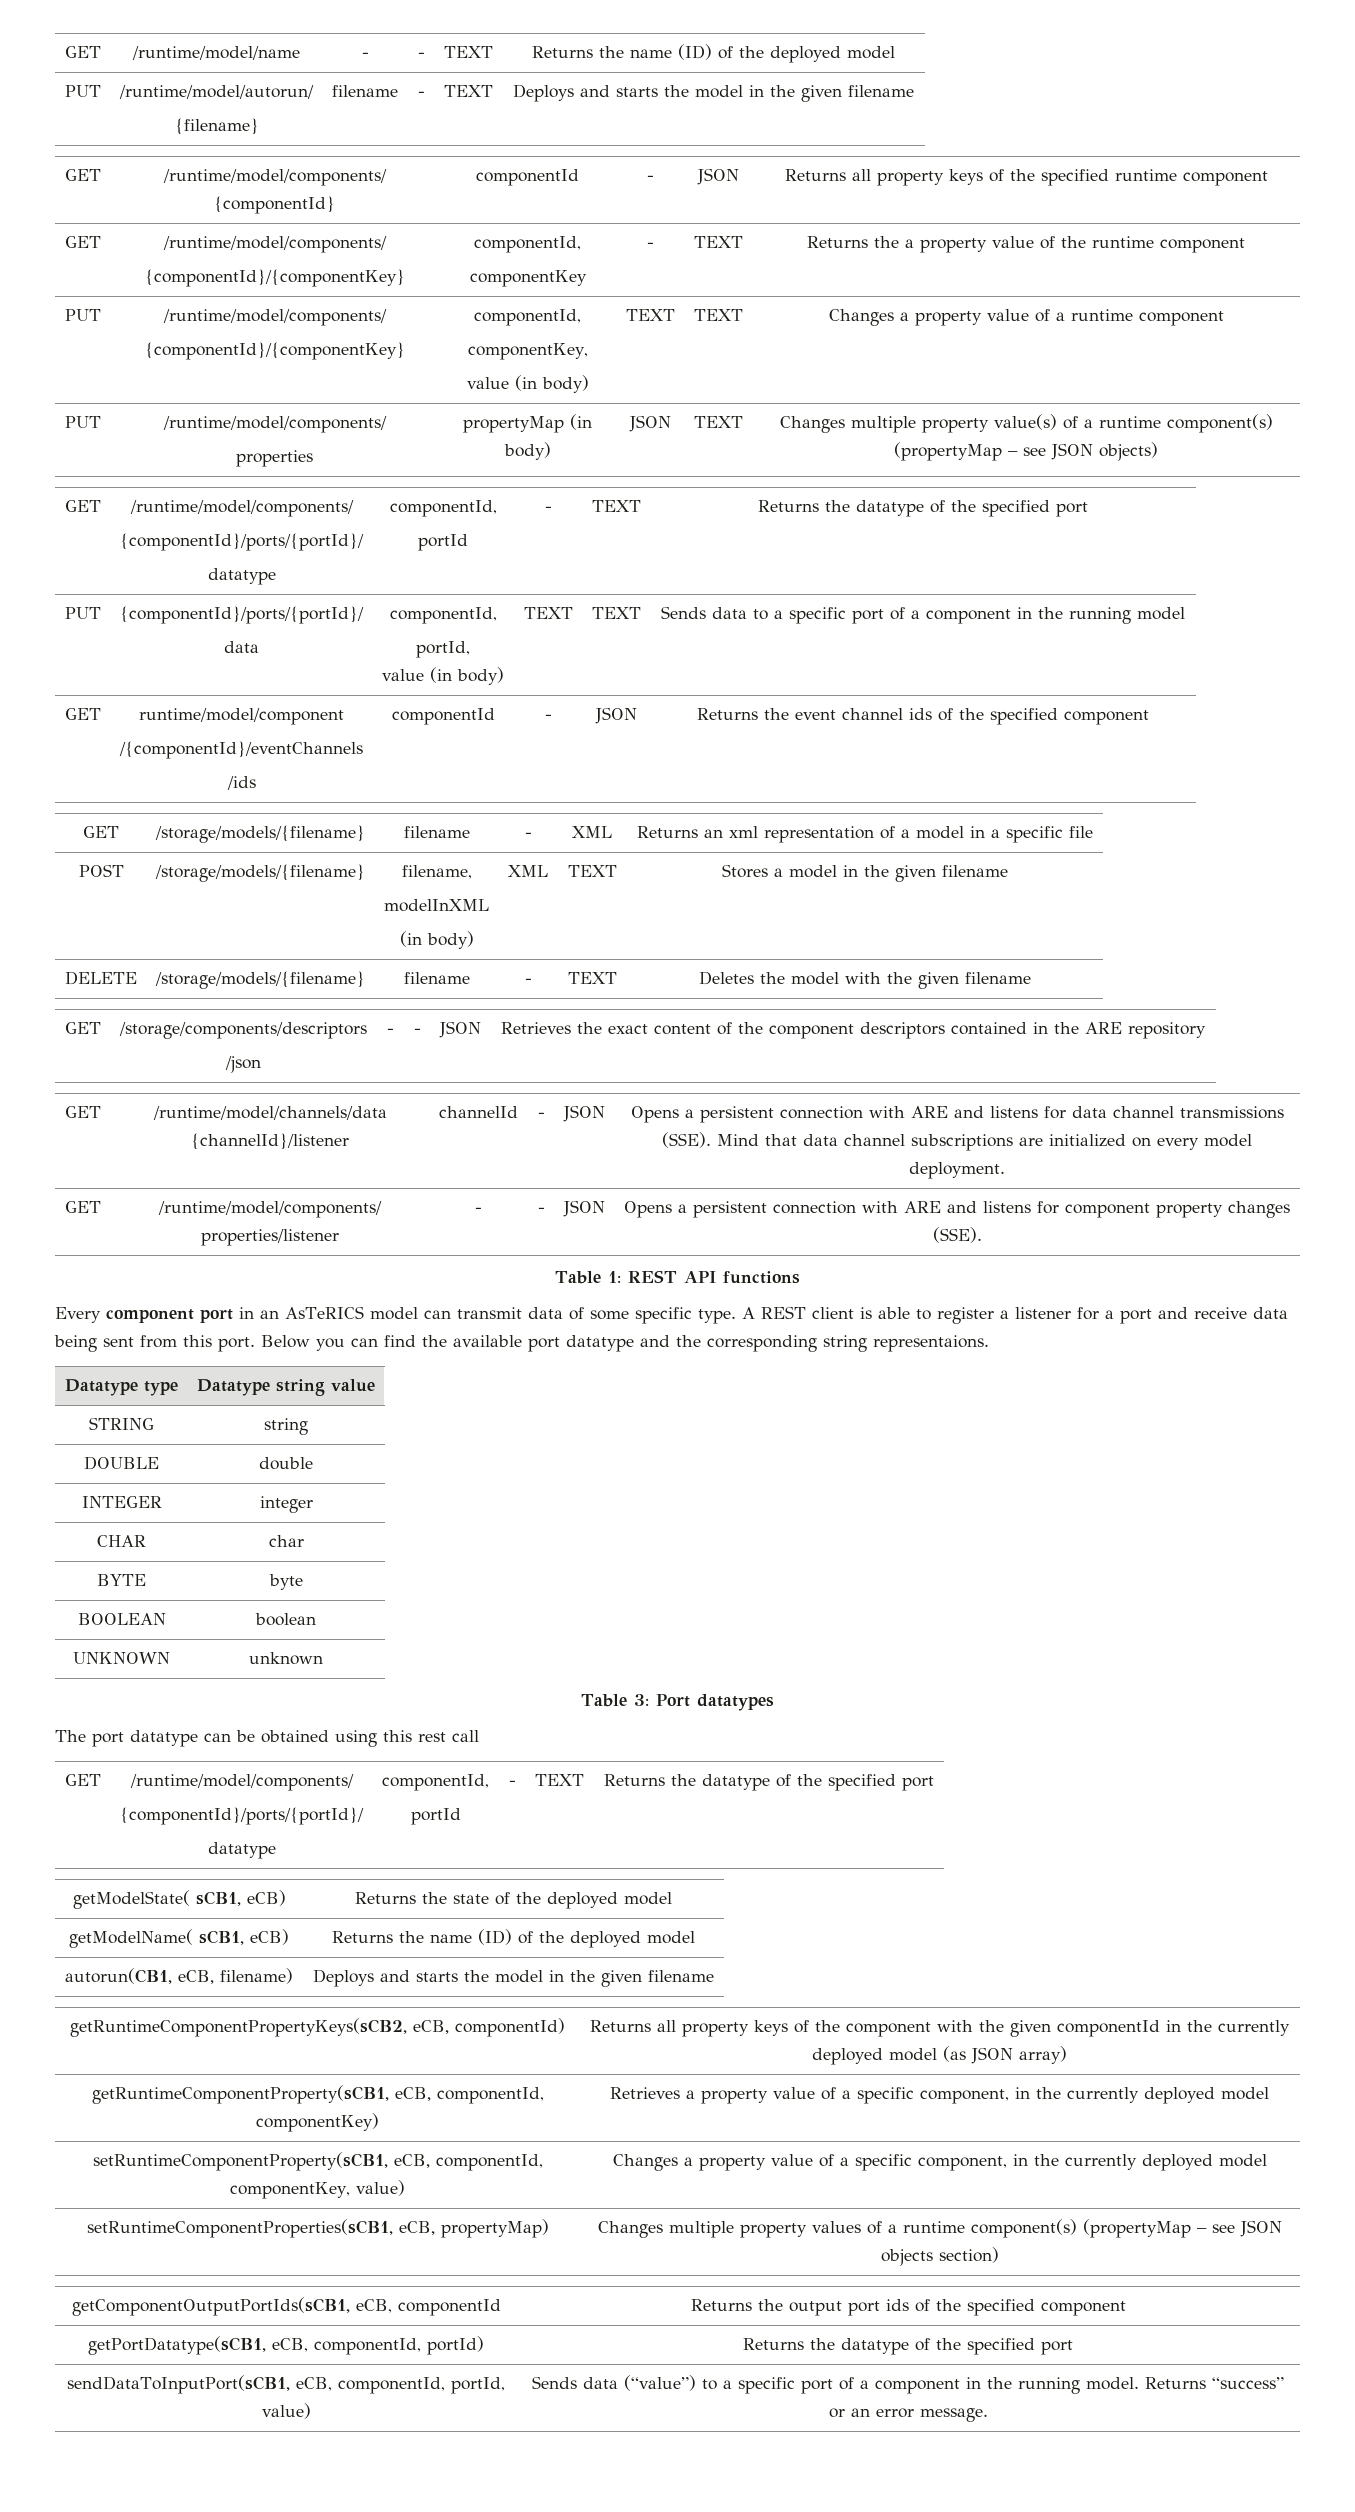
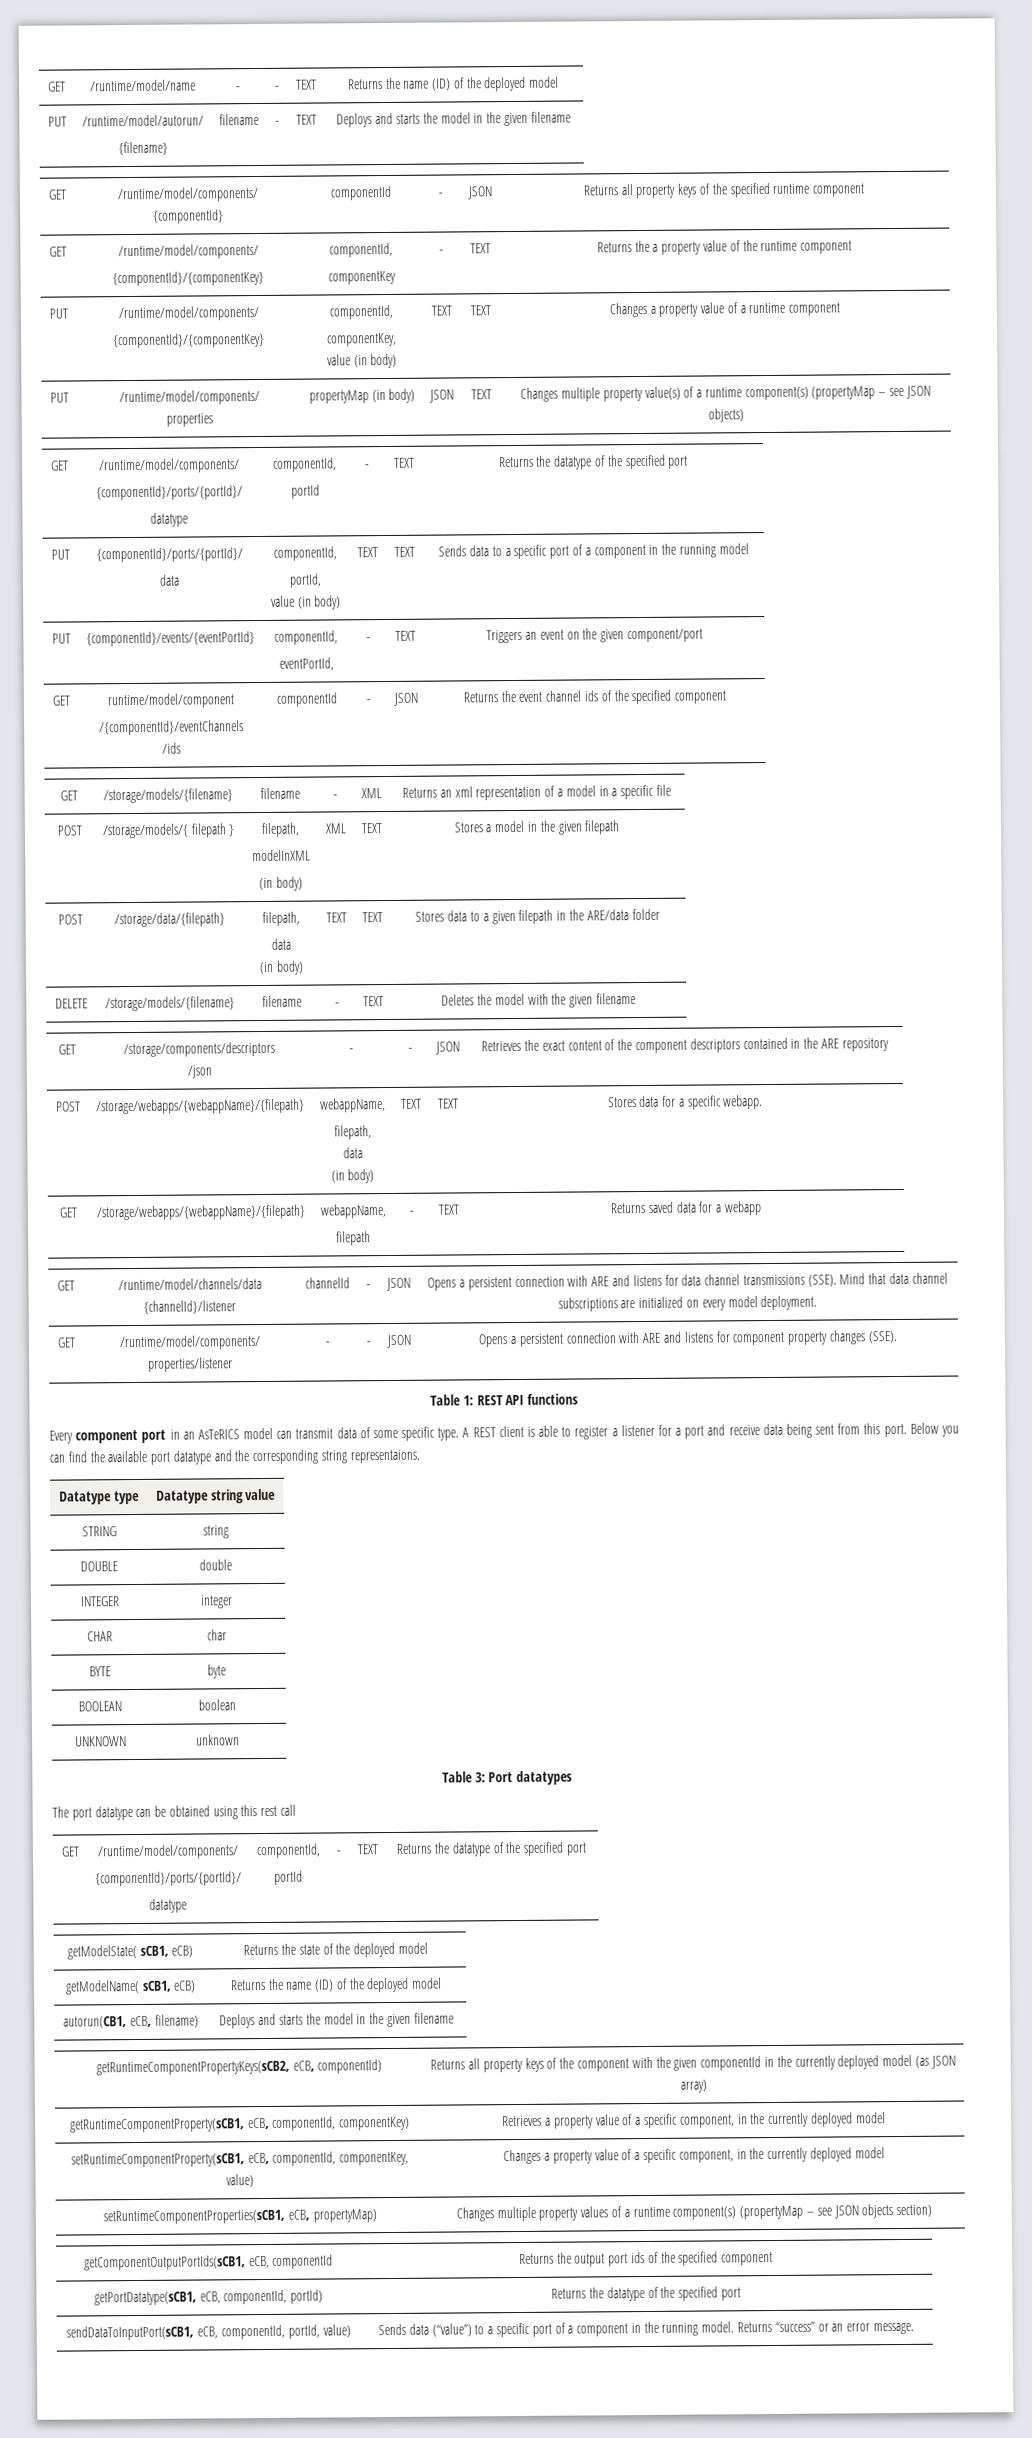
(1186, 613) none -> [51,633,71,644] [85,631,255,647] [274,630,338,645] [278,657,334,671] [365,637,371,642] [395,630,416,641] [486,628,703,644] // PUT | {componentId}/events/{eventPortId} | componentId, // eventPortId, | - | TEXT | Triggers an event on the given component/port
[155,864,365,882] [401,865,472,879] /storage/models/{filename} | filename, -> [101,823,235,839] [261,822,299,837] /storage/models/{ filepath } | filepath,
[941,865,1008,877] filename -> [584,820,620,835] [57,914,83,925] [113,912,225,928] [262,911,300,926] [271,938,291,950] [259,960,304,975] [325,912,347,923] [361,912,383,923] [415,908,660,925] filepath // POST | /storage/data/{filepath} | filepath, // data // (in body) | TEXT | TEXT | Stores data to a given filepath in the ARE/data folder
(1207, 1030) none -> [55,1101,81,1112] [95,1098,305,1115] [319,1098,386,1113] [333,1125,372,1140] [342,1147,363,1159] [330,1169,375,1184] [400,1098,422,1109] [438,1098,459,1109] [607,1095,764,1110] [59,1207,77,1218] [95,1204,305,1221] [319,1204,386,1219] [335,1231,371,1246] [408,1210,414,1215] [438,1204,459,1215] [610,1201,761,1216] // POST | /storage/webapps/{webappName}/{filepath} | webappName, // filepath, // data // (in body) | TEXT | TEXT | Stores data for a specific webapp. // GET | /storage/webapps/{webappName}/{filepath} | webappName, // filepath | - | TEXT | Returns saved data for a webapp

